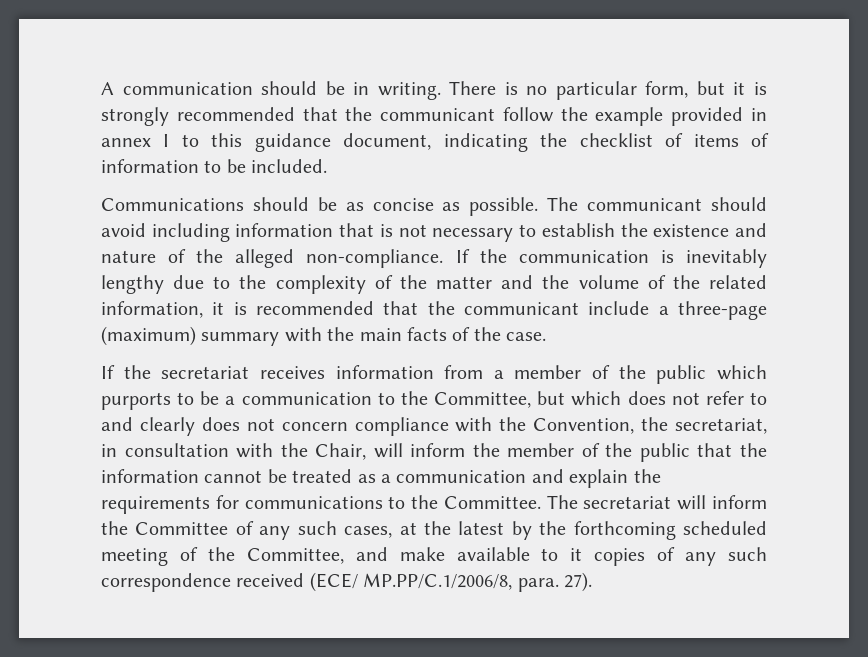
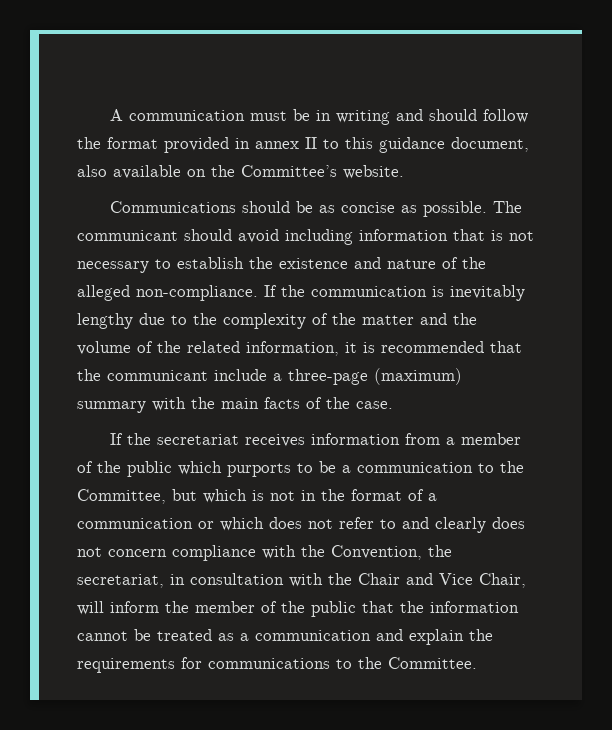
[261,81,318,95] should -> [249,111,287,121] must
[377,81,768,100] [101,107,496,126] writing. There is no particular form, but it is strongly recommended that the communicant -> [335,109,477,125] writing and should
[595,107,664,126] example -> [107,137,158,149] format
[163,134,170,147] I -> [305,137,317,149] II
[443,133,770,152] [101,159,328,173] indicating the checklist of items of information to be included. -> [77,165,404,179] also available on the Committee’s website.
(622, 398) none -> [252,489,437,501] [77,517,264,531] is not in the format of a communication or which
(308, 450) none -> [358,573,473,585] Chair and Vice
[546,495,767,510] [101,521,768,540] [101,547,767,566] [101,572,592,592] The secretariat will inform the Committee of any such cases, at the latest by the forthcoming scheduled meeting of the Committee, and make available to it copies of any such correspondence received (ECE/ MP.PP/C.1/2006/8, para. 27). -> (477, 663) none

